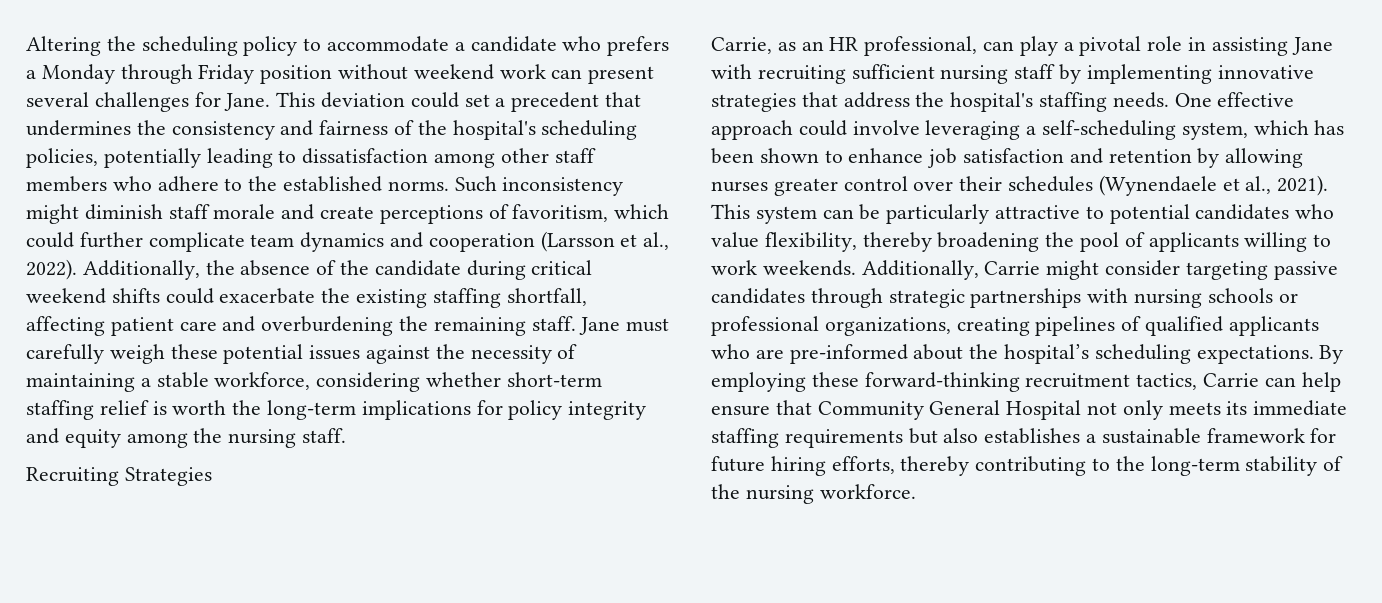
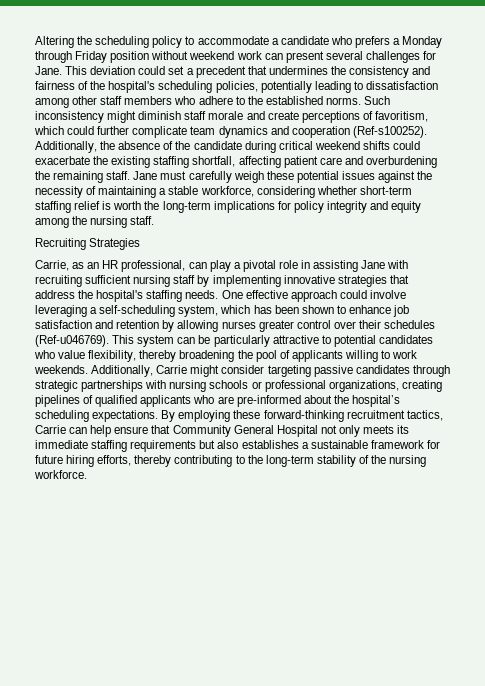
[540,231,670,252] [26,259,77,280] (Larsson et al., 2022). -> [352,126,427,138] (Ref-s100252).
[1098,175,1329,196] (Wynendaele et al., 2021). -> [35,335,109,347] (Ref-u046769).

